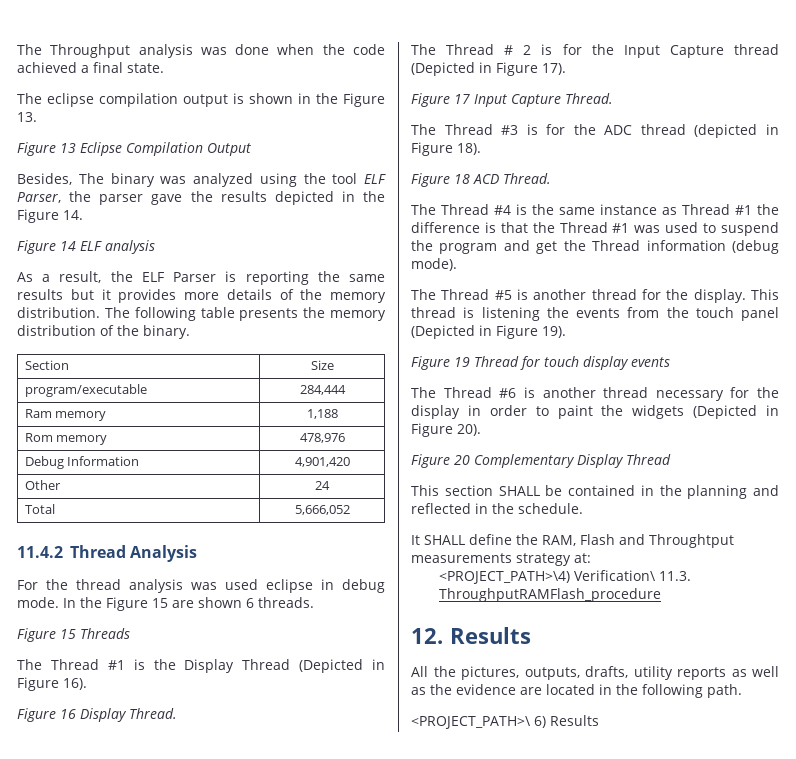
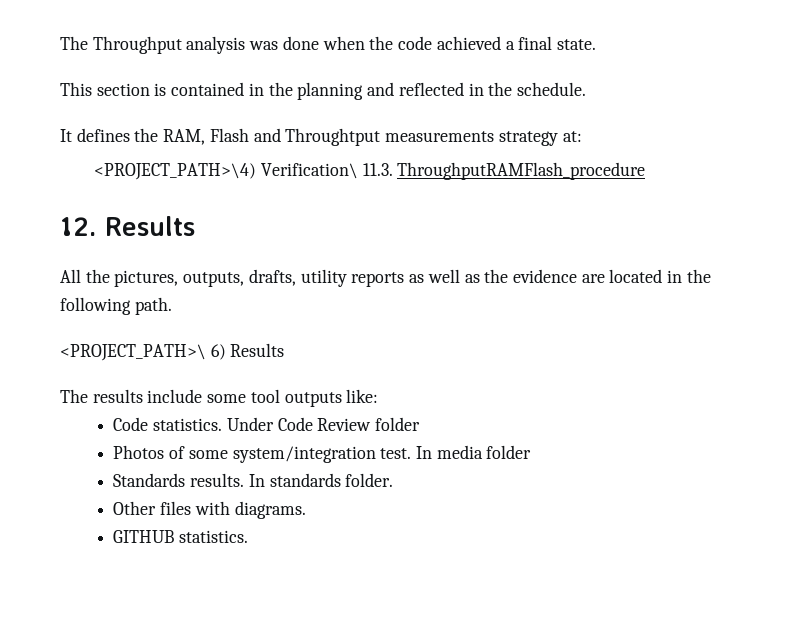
[17,93,385,107] [17,112,37,122] [17,142,251,156] [17,173,386,187] [17,191,385,205] [17,209,83,223] [17,240,155,254] [17,271,385,285] [17,289,386,303] [17,307,386,321] [17,325,190,339] [24,360,69,370] [310,360,334,370] [24,384,147,397] [299,385,346,395] [24,409,107,421] [306,409,338,419] [24,433,108,445] [299,433,345,443] [24,456,140,469] [294,457,350,467] [24,480,61,490] [315,481,330,490] [24,504,55,514] [294,505,350,515] [17,545,198,562] [17,579,385,593] [17,597,314,611] [17,628,130,642] [17,659,385,673] [17,677,87,691] [17,708,177,722] [411,44,779,58] [411,62,566,76] [411,93,613,107] [411,124,779,138] [411,142,481,156] [411,173,551,187] [411,204,779,215] [411,222,779,236] [411,240,779,254] [411,258,457,271] [411,289,779,303] [411,307,779,321] [411,325,566,339] [411,356,670,370] [411,387,779,401] [411,405,779,419] [411,423,481,437] [411,454,671,468] // The eclipse compilation output is shown in the Figure 13. // Figure 13 Eclipse Compilation Output // Besides, The binary was analyzed using the tool ELF Parser, the parser gave the results depicted in the Figure 14. // Figure 14 ELF analysis // As a result, the ELF Parser is reporting the same results but it provides more details of the memory distribution. The following table presents the memory distribution of the binary. // Section | Size // program/executable | 284,444 // Ram memory | 1,188 // Rom memory | 478,976 // Debug Information | 4,901,420 // Other | 24 // Total | 5,666,052 // 11.4.2 Thread Analysis // For the thread analysis was used eclipse in debug mode. In the Figure 15 are shown 6 threads. // Figure 15 Threads // The Thread #1 is the Display Thread (Depicted in Figure 16). // Figure 16 Display Thread. // The Thread # 2 is for the Input Capture thread (Depicted in Figure 17). // Figure 17 Input Capture Thread. // The Thread #3 is for the ADC thread (depicted in Figure 18). // Figure 18 ACD Thread. // The Thread #4 is the same instance as Thread #1 the difference is that the Thread #1 was used to suspend the program and get the Thread information (debug mode). // The Thread #5 is another thread for the display. This thread is listening the events from the touch panel (Depicted in Figure 19). // Figure 19 Thread for touch display events // The Thread #6 is another thread necessary for the display in order to paint the widgets (Depicted in Figure 20). // Figure 20 Complementary Display Thread -> (596, 44) none
[498,485,563,496] SHALL be -> [154,83,167,96] is
[424,534,512,545] SHALL define -> [76,128,130,142] defines
(599, 720) none -> [60,389,379,407] [113,417,421,431] [113,445,532,463] [113,473,394,487] [113,501,306,519] [113,530,249,543] // The results include some tool outputs like: // Code statistics. Under Code Review folder // Photos of some system/integration test. In media folder // Standards results. In standards folder. // Other files with diagrams. // GITHUB statistics.

